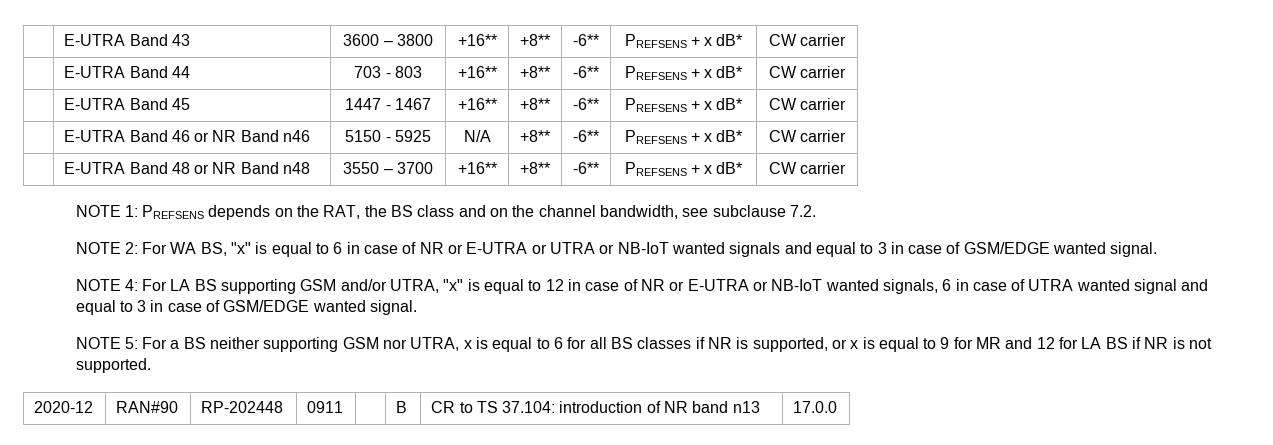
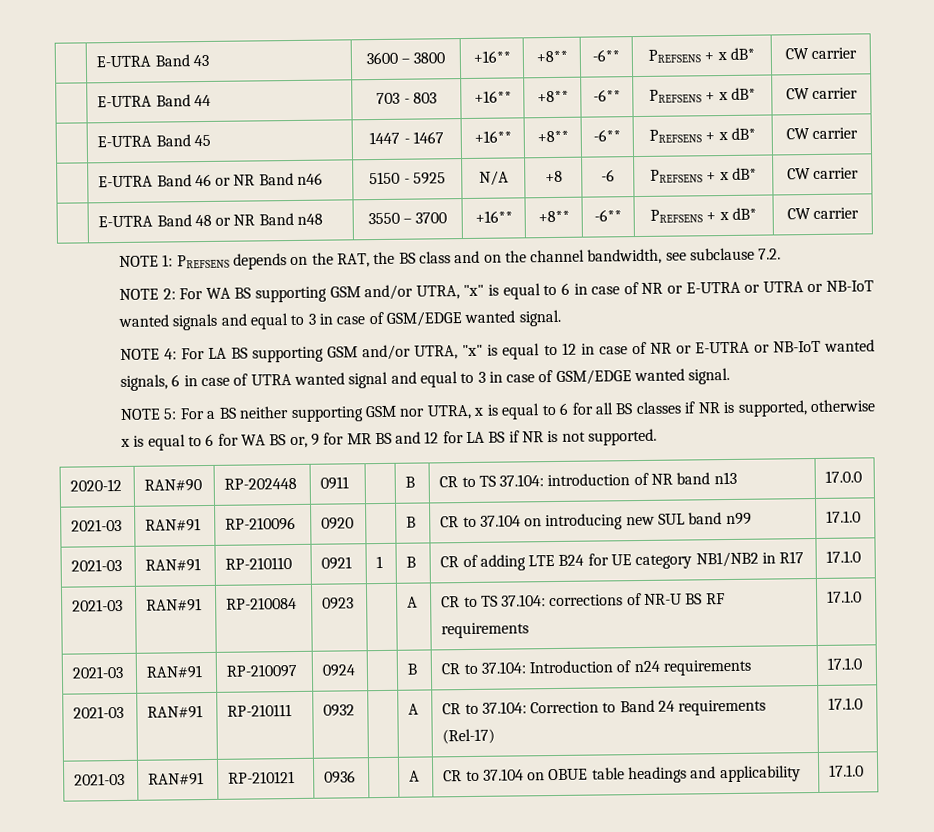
[520,130,550,142] [573,130,599,142] +8** | -6** -> [544,170,563,183] [601,169,615,182] +8 | -6
[200,242,227,256] BS, -> [234,284,460,303] BS supporting GSM and/or UTRA,
[831,337,937,352] or x is equal to -> [810,399,875,413] [119,433,308,451] otherwise x is equal to 6 for WA BS or,
(1002, 343) none -> [374,432,392,445] BS
(838, 407) none -> [71,518,123,532] [145,518,202,532] [225,516,297,531] [321,517,355,530] [406,516,417,528] [440,512,752,531] [826,510,862,523] [71,558,123,572] [145,558,202,572] [225,557,293,570] [321,556,353,570] [376,555,384,569] [406,556,417,568] [440,551,805,571] [826,550,862,563] [72,598,124,612] [146,598,203,612] [226,596,298,610] [322,597,355,610] [407,596,419,608] [441,593,725,608] [441,622,530,639] [827,590,863,603] [72,665,124,679] [146,665,204,679] [226,663,298,678] [322,664,356,677] [407,663,418,675] [441,659,752,676] [827,657,863,670] [73,705,125,719] [147,705,204,719] [227,704,293,717] [323,704,356,717] [408,703,420,715] [442,699,767,716] [442,728,496,745] [828,697,864,710] [74,772,126,786] [148,772,205,786] [228,771,296,784] [324,770,357,784] [409,770,421,782] [443,765,801,784] [829,764,865,777] // 2021-03 | RAN#91 | RP-210096 | 0920 | | B | CR to 37.104 on introducing new SUL band n99 | 17.1.0 // 2021-03 | RAN#91 | RP-210110 | 0921 | 1 | B | CR of adding LTE B24 for UE category NB1/NB2 in R17 | 17.1.0 // 2021-03 | RAN#91 | RP-210084 | 0923 | | A | CR to TS 37.104: corrections of NR-U BS RF requirements | 17.1.0 // 2021-03 | RAN#91 | RP-210097 | 0924 | | B | CR to 37.104: Introduction of n24 requirements | 17.1.0 // 2021-03 | RAN#91 | RP-210111 | 0932 | | A | CR to 37.104: Correction to Band 24 requirements (Rel-17) | 17.1.0 // 2021-03 | RAN#91 | RP-210121 | 0936 | | A | CR to 37.104 on OBUE table headings and applicability | 17.1.0

